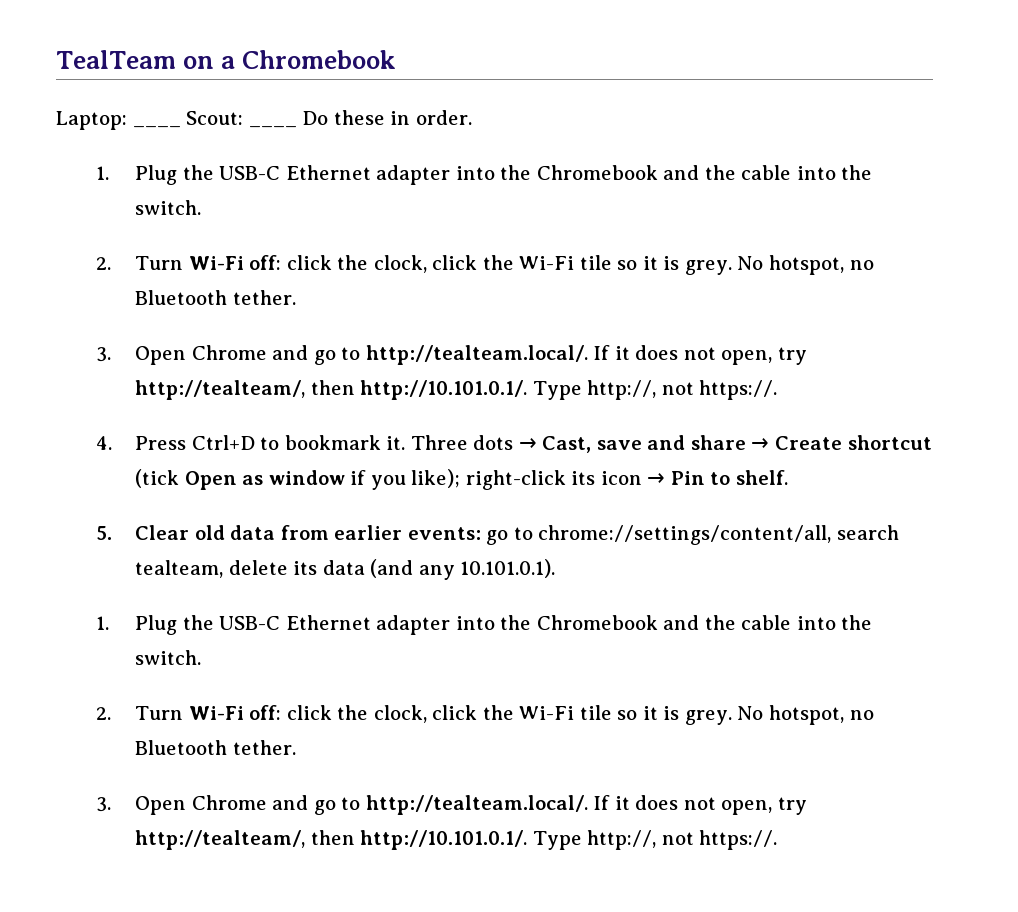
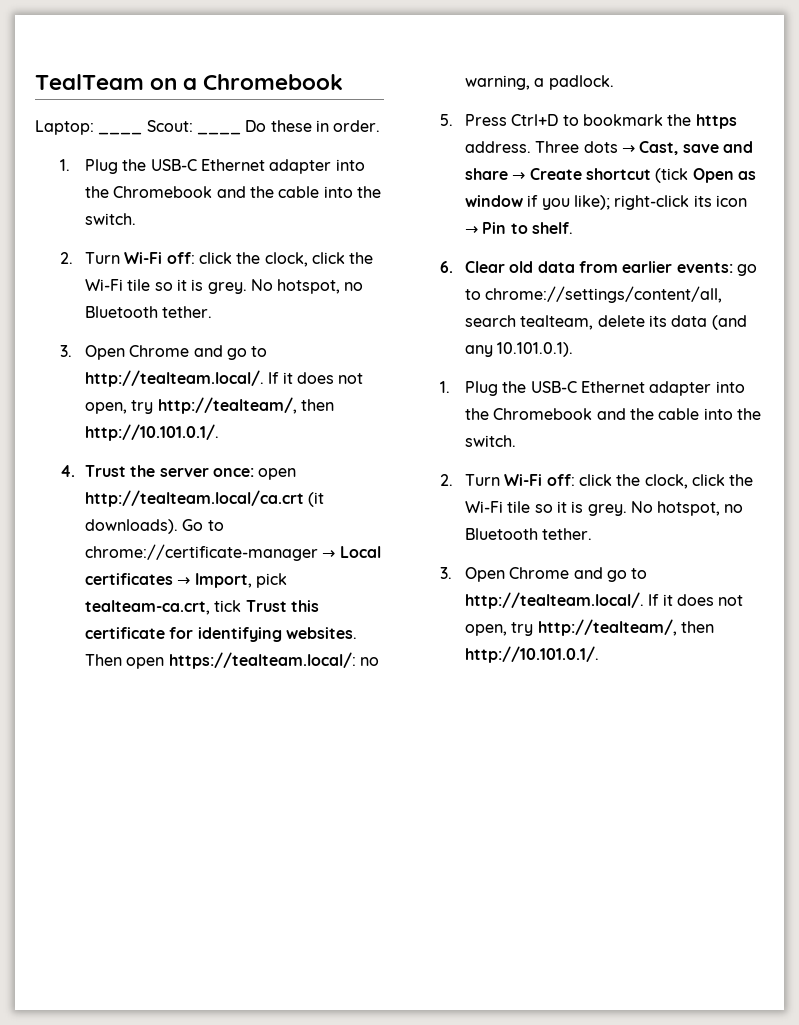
[532,380,778,400] [95,436,112,450] Type http://, not https://. // 4. -> [59,465,297,480] [84,490,325,507] [84,519,224,534] [84,544,381,561] [84,573,287,588] [84,600,319,615] [84,627,357,642] [84,652,379,669] [464,75,614,90] [439,114,453,126] // 4. Trust the server once: open http://tealteam.local/ca.crt (it downloads). Go to chrome://certificate-manager → Local certificates → Import, pick tealteam-ca.crt, tick Trust this certificate for identifying websites. Then open https://tealteam.local/: no warning, a padlock. // 5.
[386,436,406,450] it. -> [667,114,737,129] [464,141,531,153] the https address.
[95,526,112,540] 5. -> [439,261,453,273] 6.
[532,830,778,850] Type http://, not https://. -> (599, 654) none

